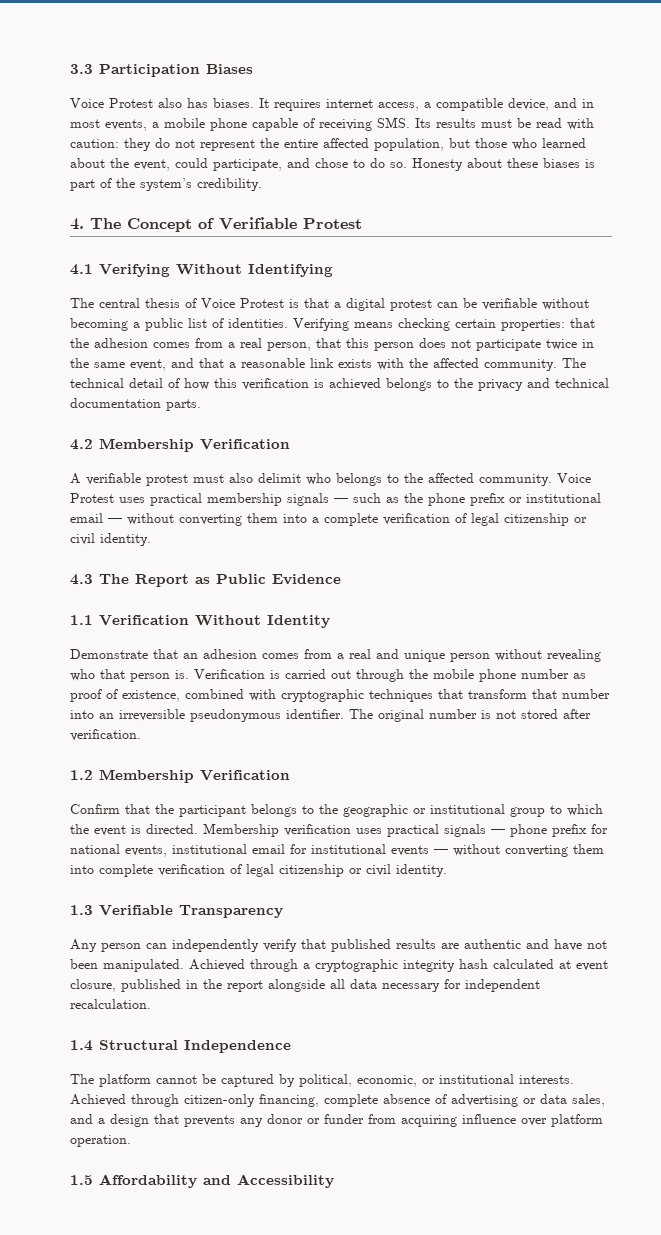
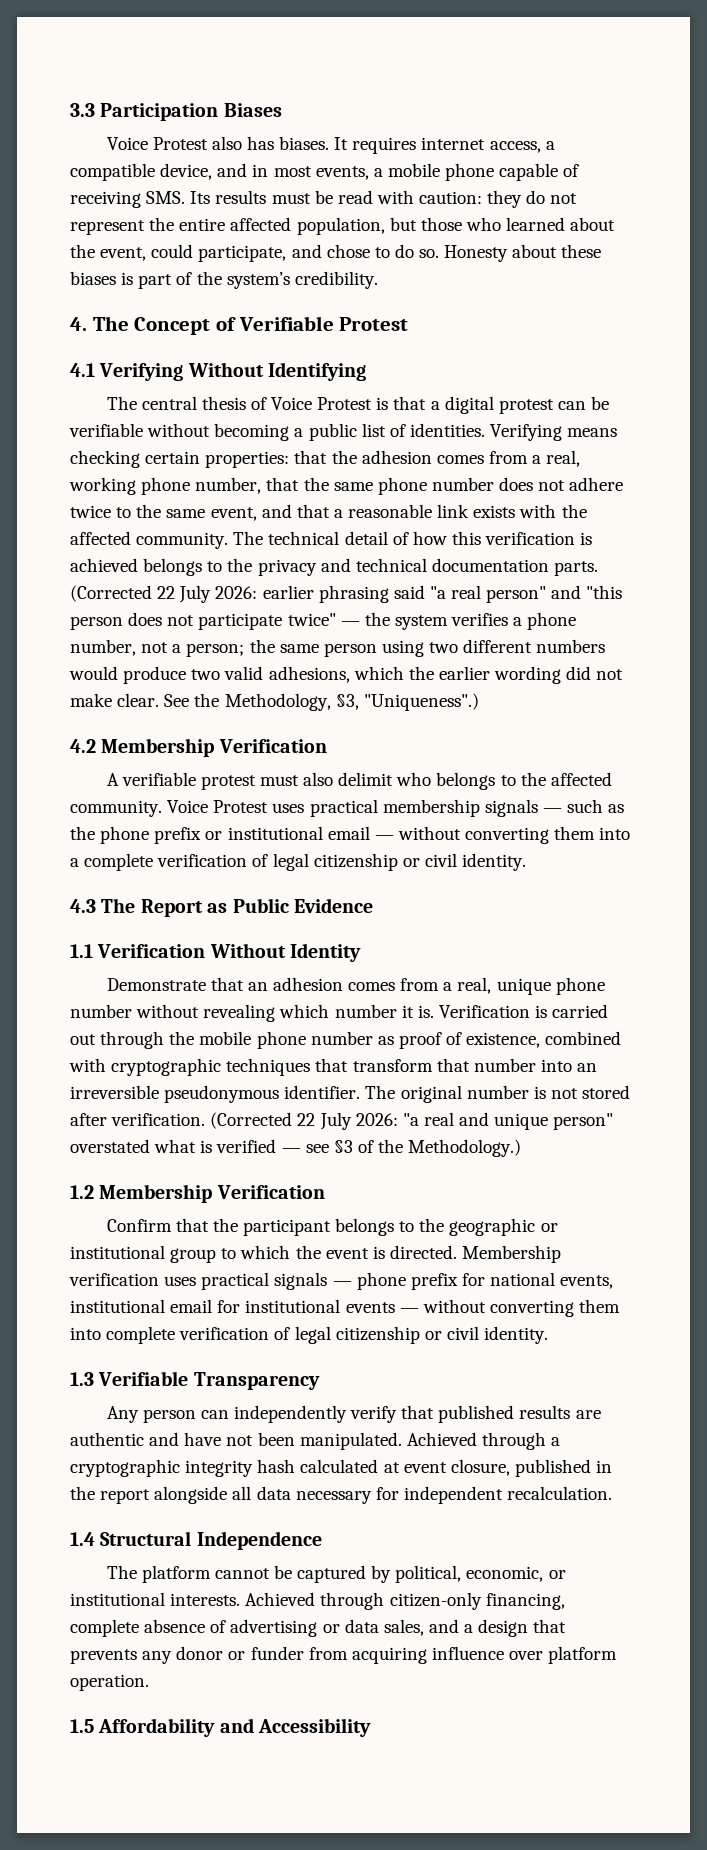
[240,338,594,351] real person, that this person does not participate twice in -> [546,450,581,467] [69,477,624,495] [70,505,132,518] real, working phone number, that the same phone number does not adhere twice to
(201, 405) none -> [70,585,623,603] [70,612,577,630] [70,639,606,657] [69,666,624,684] [70,693,479,711] (Corrected 22 July 2026: earlier phrasing said "a real person" and "this person does not participate twice" — the system verifies a phone number, not a person; the same person using two different numbers would produce two valid adhesions, which the earlier wording did not make clear. See the Methodology, §3, "Uniqueness".)
[349,649,601,662] [70,669,170,682] real and unique person without revealing who that person -> [457,977,605,995] [70,1004,414,1022] real, unique phone number without revealing which number it
(141, 735) none -> [210,1112,614,1130] [70,1139,522,1157] (Corrected 22 July 2026: "a real and unique person" overstated what is verified — see §3 of the Methodology.)

